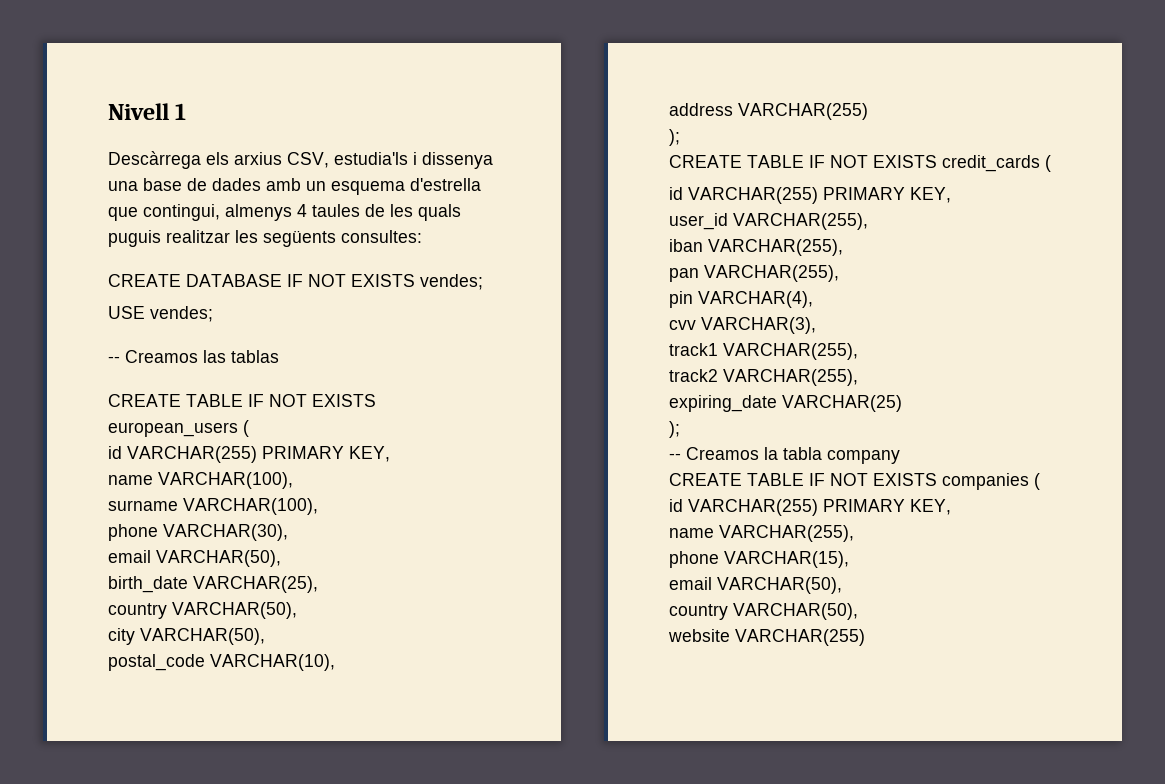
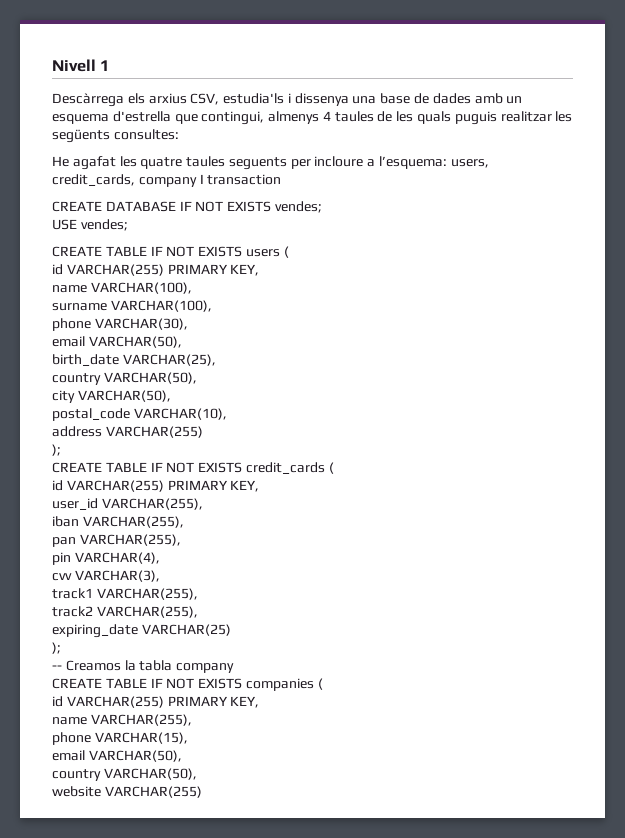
(422, 236) none -> [52,156,489,170] [52,174,282,187] // He agafat les quatre taules seguents per incloure a l’esquema: users, credit_cards, company I transaction
[108,350,279,363] [108,394,376,407] [108,422,238,437] // -- Creamos las tablas // CREATE TABLE IF NOT EXISTS european_users -> [52,246,280,257] // CREATE TABLE IF NOT EXISTS users

